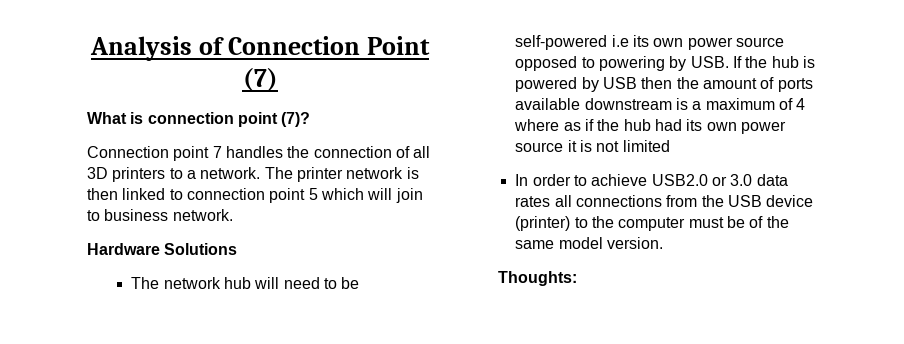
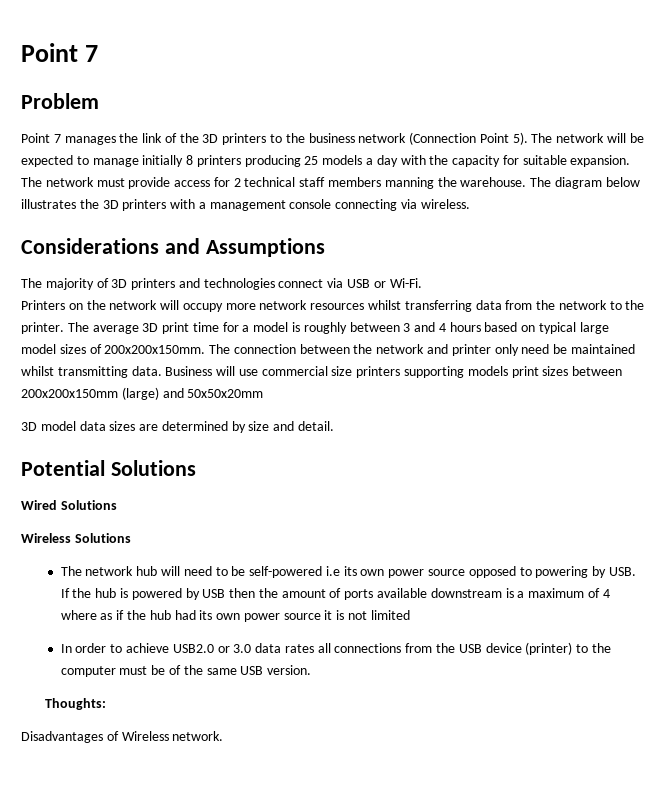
[89,36,431,61] [242,68,278,92] [87,112,311,127] [87,146,431,161] [87,167,419,182] [87,188,423,203] [87,209,233,221] [87,243,160,255] Analysis of Connection Point (7) // What is connection point (7)? // Connection point 7 handles the connection of all 3D printers to a network. The printer network is then linked to connection point 5 which will join to business network. // Hardware -> [21,43,98,62] [21,93,99,109] [21,132,644,145] [21,155,631,167] [21,177,640,189] [21,199,470,211] [21,238,325,257] [21,278,422,290] [21,300,645,312] [21,322,609,334] [21,344,635,356] [21,366,623,378] [21,387,264,400] [21,421,335,433] [21,460,196,476] [21,500,117,510] [21,533,71,543] Point 7 // Problem // Point 7 manages the link of the 3D printers to the business network (Connection Point 5). The network will be expected to manage initially 8 printers producing 25 models a day with the capacity for suitable expansion. The network must provide access for 2 technical staff members manning the warehouse. The diagram below illustrates the 3D printers with a management console connecting via wireless. // Considerations and Assumptions // The majority of 3D printers and technologies connect via USB or Wi-Fi. // Printers on the network will occupy more network resources whilst transferring data from the network to the printer. The average 3D print time for a model is roughly between 3 and 4 hours based on typical large model sizes of 200x200x150mm. The connection between the network and printer only need be maintained whilst transmitting data. Business will use commercial size printers supporting models print sizes between 200x200x150mm (large) and 50x50x20mm // 3D model data sizes are determined by size and detail. // Potential Solutions // Wired Solutions // Wireless
[558,237,603,249] model -> [240,666,264,675] USB
(577, 278) none -> [21,731,224,743] // Disadvantages of Wireless network.

